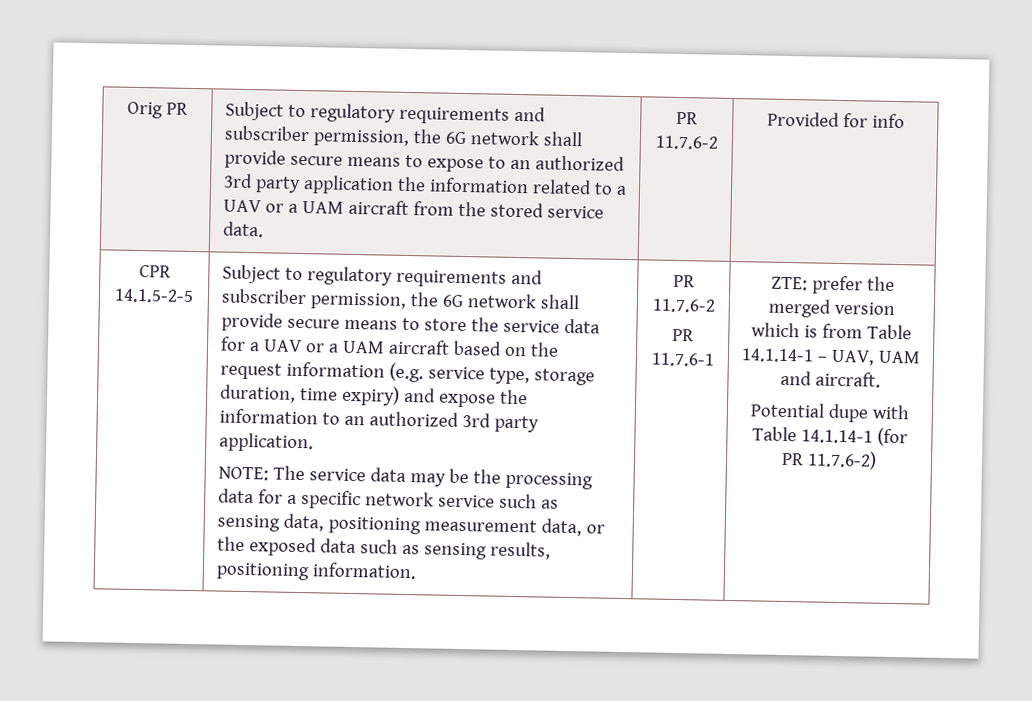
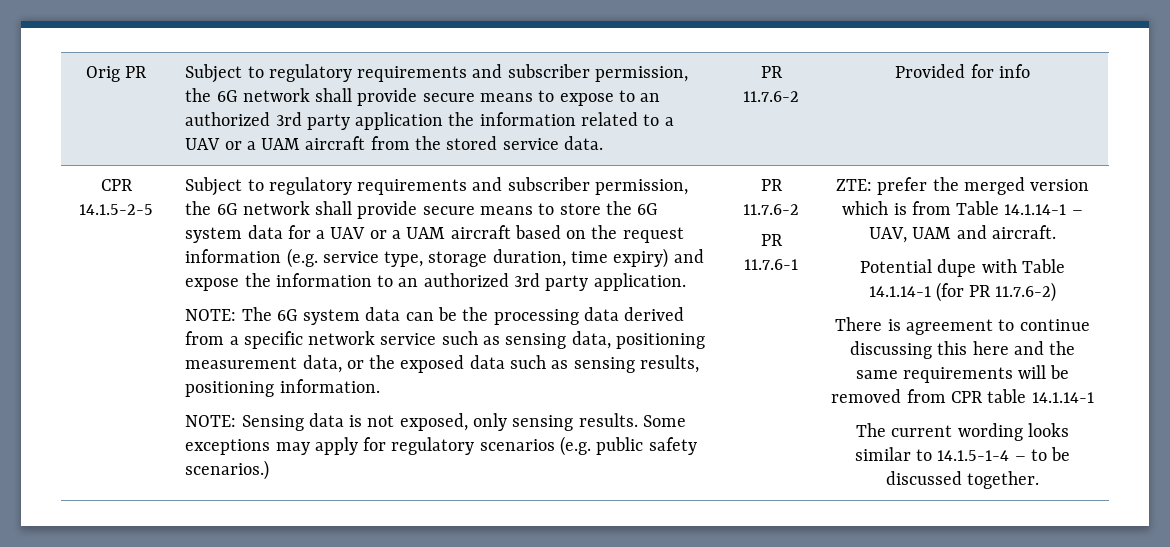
[502,319,560,333] service -> [637,203,659,215] [185,227,243,243] 6G system
[308,467,446,487] service data may -> [276,307,434,325] 6G system data can
[257,489,283,504] for -> [624,307,685,321] [185,331,225,345] derived from
(417, 571) none -> [185,413,686,431] [185,436,697,456] [185,460,270,480] // NOTE: Sensing data is not exposed, only sensing results. Some exceptions may apply for regulatory scenarios (e.g. public safety scenarios.)
(877, 460) none -> [835,317,1090,335] [849,341,1076,359] [855,365,1070,383] [831,389,1094,403] [856,423,1069,441] [854,447,1071,461] [885,471,1040,489] // There is agreement to continue discussing this here and the same requirements will be removed from CPR table 14.1.14-1 // The current wording looks similar to 14.1.5-1-4 – to be discussed together.

